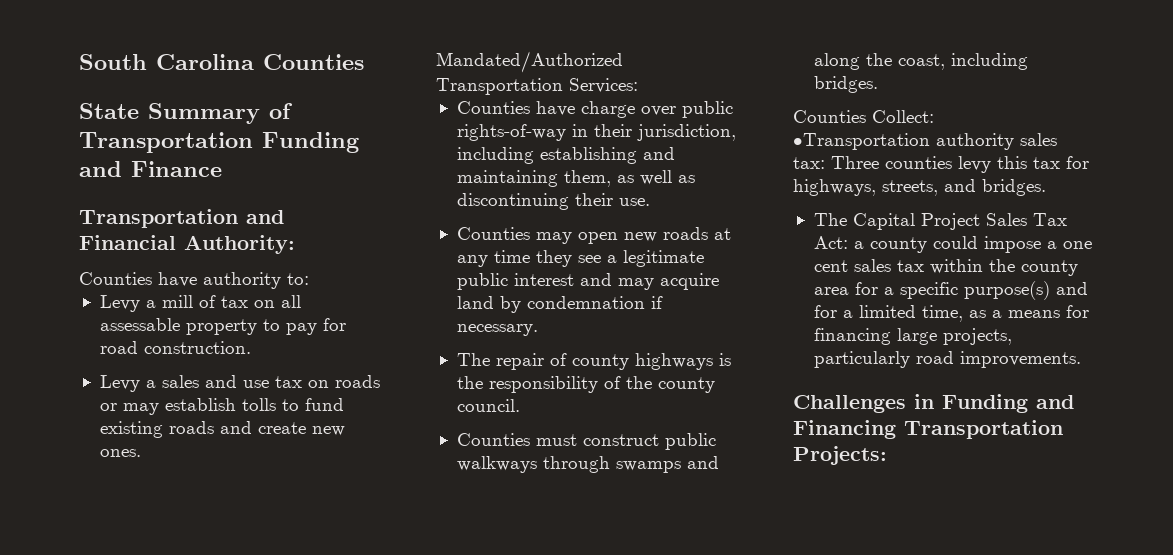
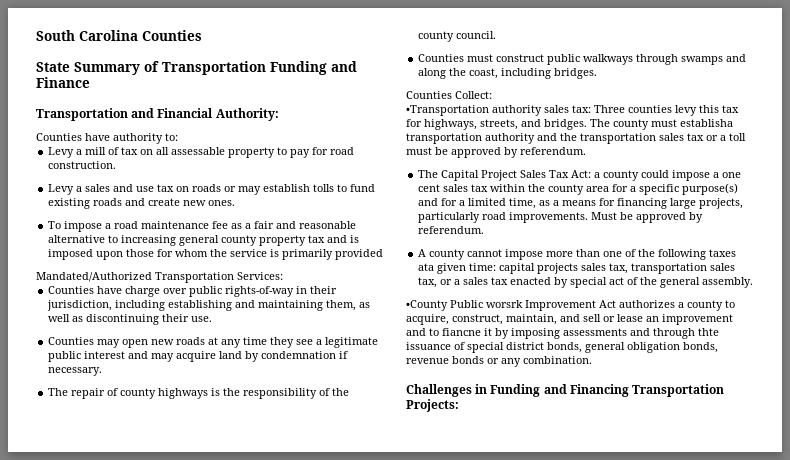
(141, 453) none -> [48,221,357,232] [48,235,360,246] [48,249,384,260] // To impose a road maintenance fee as a fair and reasonable alternative to increasing general county property tax and is imposed upon those for whom the service is primarily provided
(1046, 187) none -> [590,119,733,130] [406,133,746,144] [406,147,586,158] The county must establisha transportation authority and the transportation sales tax or a toll must be approved by referendum.
(1081, 359) none -> [591,212,704,223] [418,226,485,234] [418,249,737,260] [418,263,736,274] [418,277,754,288] [406,300,735,311] [406,314,733,325] [406,328,719,339] [406,342,718,353] [406,356,592,367] Must be approved by referendum. // A county cannot impose more than one of the following taxes ata given time: capital projects sales tax, transportation sales tax, or a sales tax enacted by special act of the general assembly. // •County Public worsrk Improvement Act authorizes a county to acquire, construct, maintain, and sell or lease an improvement and to fiancne it by imposing assessments and through thte issuance of special district bonds, general obligation bonds, revenue bonds or any combination.

